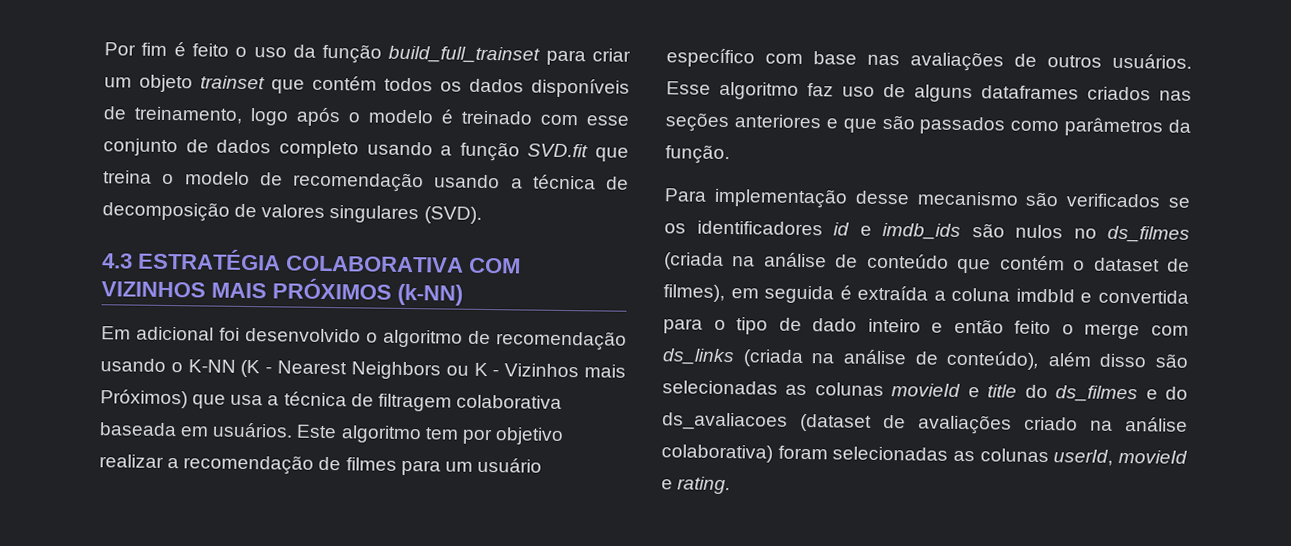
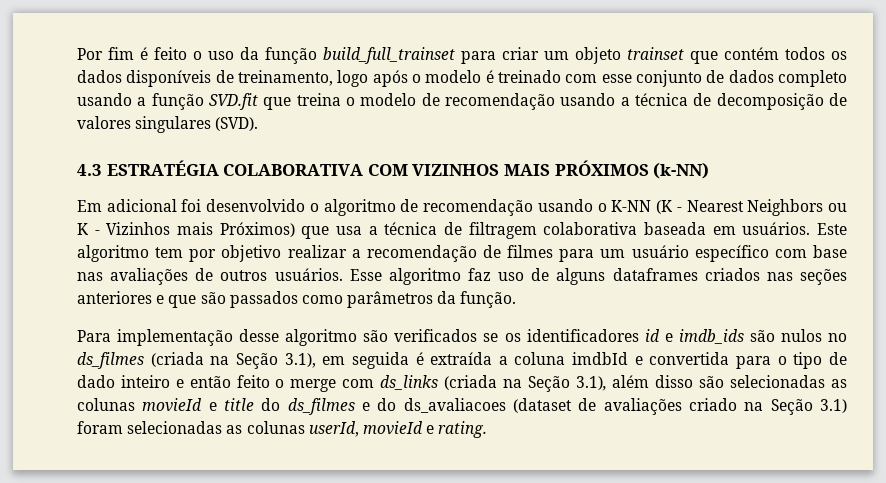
[916,191,1019,206] mecanismo -> [285,329,358,346] algoritmo
[763,252,1190,274] [663,284,725,302] análise de conteúdo que contém o dataset de filmes), -> [235,353,316,369] Seção 3.1),
[842,349,1041,370] análise de conteúdo), -> [527,376,607,392] Seção 3.1),
[1125,417,1188,432] [661,444,773,463] análise colaborativa) -> [770,399,848,415] Seção 3.1)

